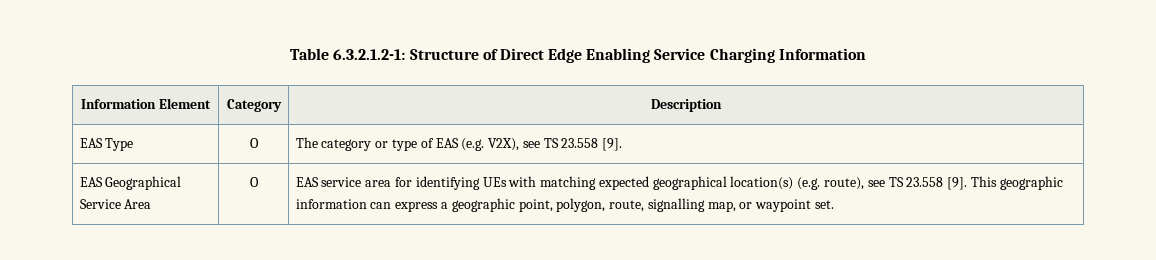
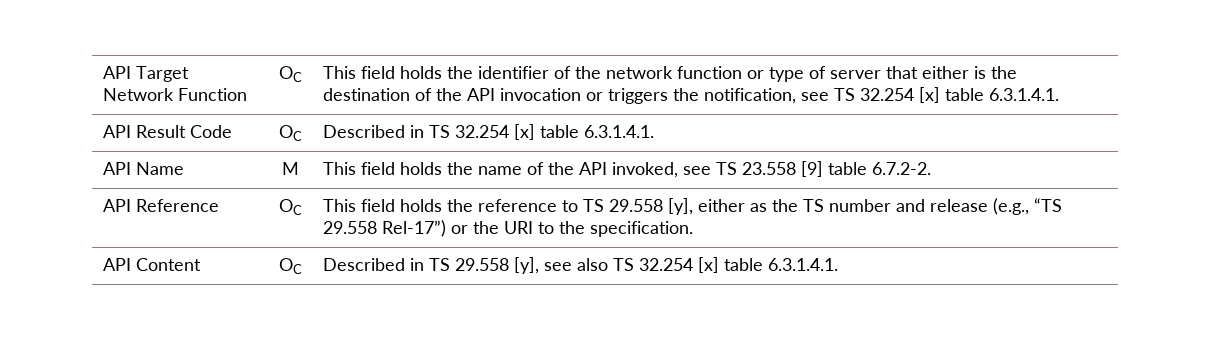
[290,48,866,63] [81,98,211,109] [226,99,282,112] [651,99,722,112] [79,138,134,151] [249,138,259,148] [295,137,623,151] [79,176,182,190] [79,199,152,209] [249,177,259,187] [295,176,1063,190] [295,198,834,212] Table 6.3.2.1.2-1: Structure of Direct Edge Enabling Service Charging Information // Information Element | Category | Description // EAS Type | O | The category or type of EAS (e.g. V2X), see TS 23.558 [9]. // EAS Geographical Service Area | O | EAS service area for identifying UEs with matching expected geographical location(s) (e.g. route), see TS 23.558 [9]. This geographic information can express a geographic point, polygon, route, signalling map, or waypoint set. -> [102,66,189,82] [102,88,247,101] [278,66,302,82] [322,66,1017,82] [322,87,1059,104] [102,125,232,138] [278,125,302,141] [322,124,654,140] [102,162,184,175] [281,162,299,175] [322,161,931,178] [102,199,219,212] [278,199,302,215] [322,198,1062,215] [322,220,693,237] [102,258,201,271] [278,258,302,274] [322,257,838,274] API Target Network Function | OC | This field holds the identifier of the network function or type of server that either is the destination of the API invocation or triggers the notification, see TS 32.254 [x] table 6.3.1.4.1. // API Result Code | OC | Described in TS 32.254 [x] table 6.3.1.4.1. // API Name | M | This field holds the name of the API invoked, see TS 23.558 [9] table 6.7.2-2. // API Reference | OC | This field holds the reference to TS 29.558 [y], either as the TS number and release (e.g., “TS 29.558 Rel-17”) or the URI to the specification. // API Content | OC | Described in TS 29.558 [y], see also TS 32.254 [x] table 6.3.1.4.1.

